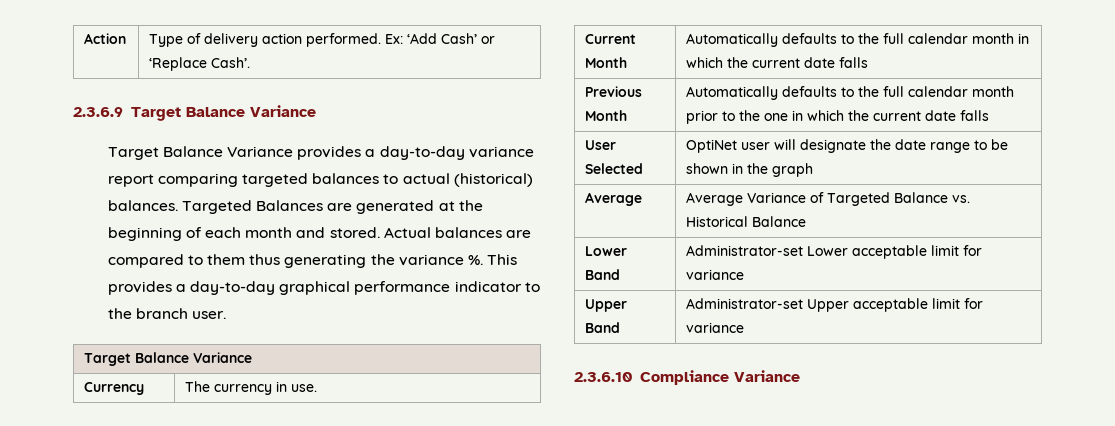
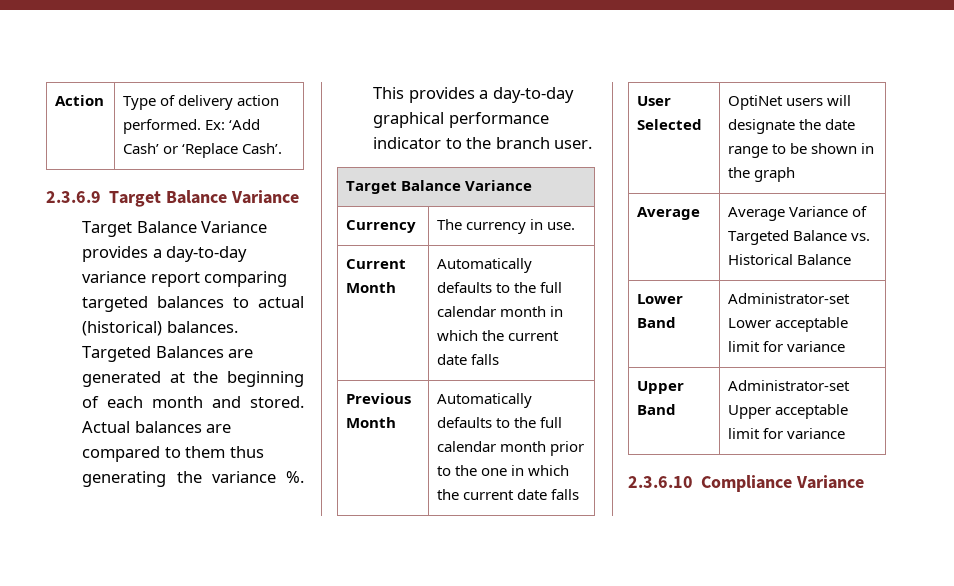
[741,142,771,150] user -> [786,98,824,106] users

